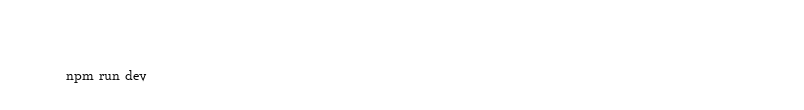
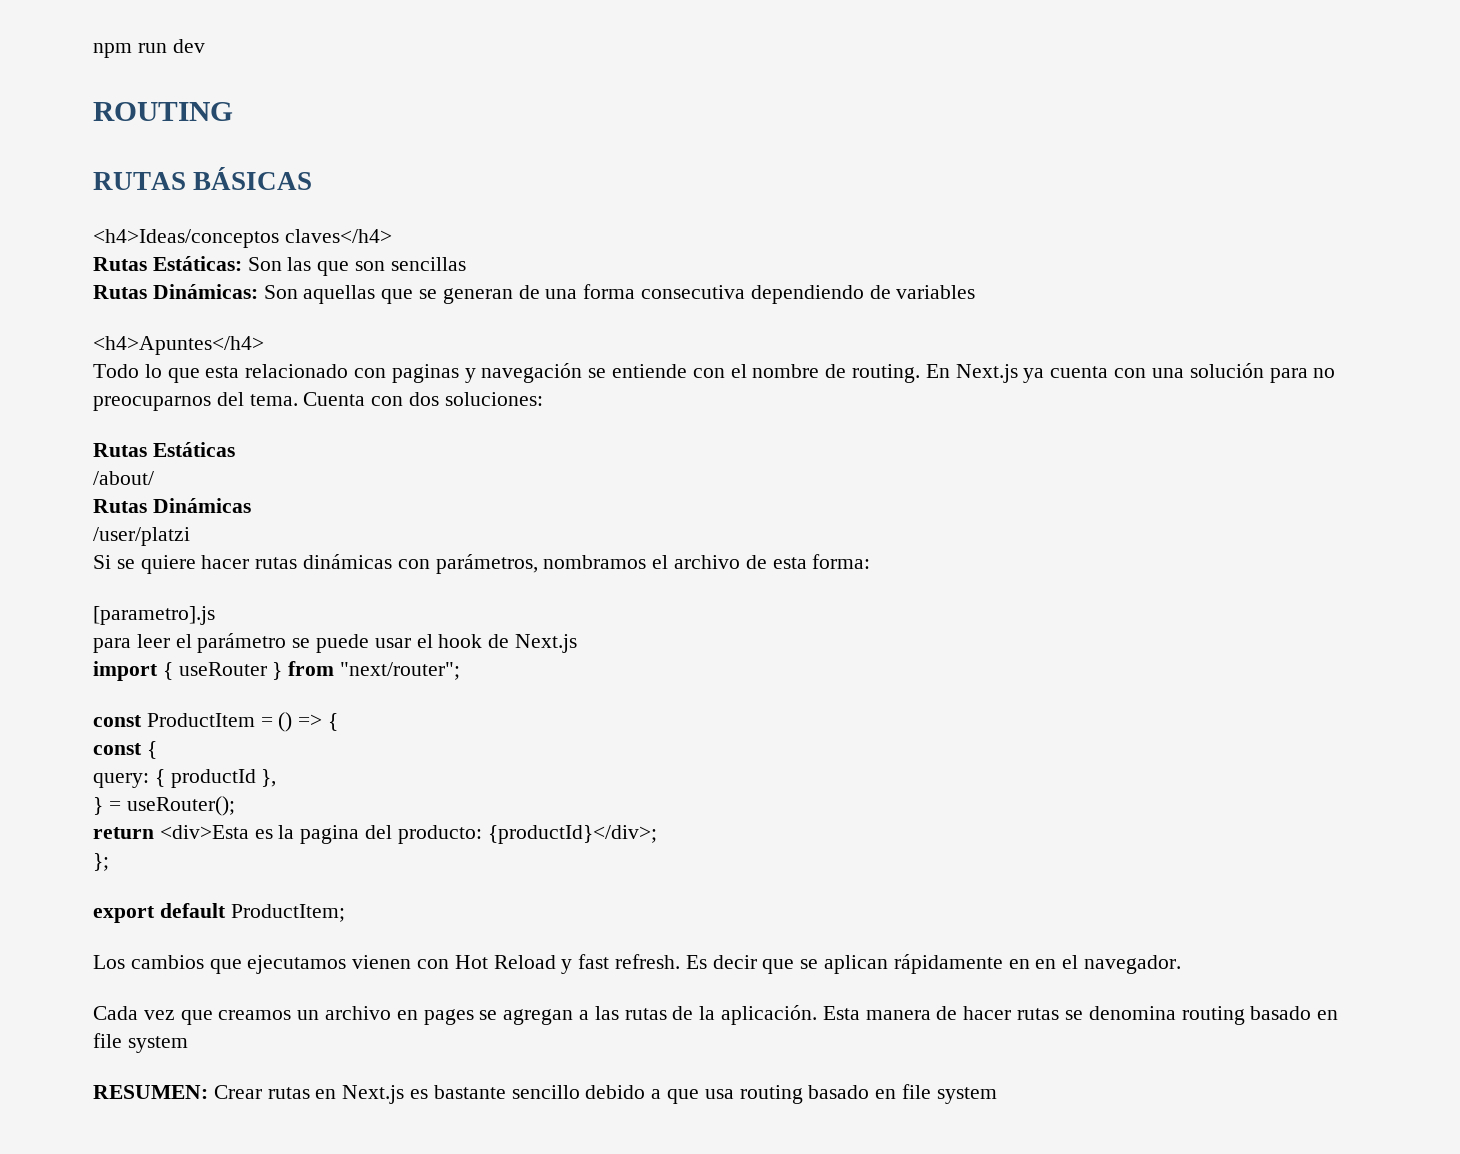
(147, 76) none -> [93,102,233,121] [93,167,313,190] [93,229,392,248] [93,256,466,276] [93,284,976,304] [93,336,264,355] [93,363,1336,383] [93,392,543,411] [93,442,235,457] [93,471,154,485] [93,498,251,513] [93,527,190,546] [93,554,871,574] [93,606,215,625] [93,633,578,653] [93,661,461,681] [93,712,339,732] [93,741,157,759] [93,769,277,788] [93,796,235,816] [93,825,657,844] [93,853,109,871] [93,903,345,923] [93,954,1182,974] [93,1005,1339,1025] [93,1033,188,1053] [93,1084,997,1104] // ROUTING // RUTAS BÁSICAS // <h4>Ideas/conceptos claves</h4> // Rutas Estáticas: Son las que son sencillas // Rutas Dinámicas: Son aquellas que se generan de una forma consecutiva dependiendo de variables // <h4>Apuntes</h4> // Todo lo que esta relacionado con paginas y navegación se entiende con el nombre de routing. En Next.js ya cuenta con una solución para no preocuparnos del tema. Cuenta con dos soluciones: // Rutas Estáticas // /about/ // Rutas Dinámicas // /user/platzi // Si se quiere hacer rutas dinámicas con parámetros, nombramos el archivo de esta forma: // [parametro].js // para leer el parámetro se puede usar el hook de Next.js // import { useRouter } from "next/router"; // const ProductItem = () => { // const { // query: { productId }, // } = useRouter(); // return <div>Esta es la pagina del producto: {productId}</div>; // }; // export default ProductItem; // Los cambios que ejecutamos vienen con Hot Reload y fast refresh. Es decir que se aplican rápidamente en en el navegador. // Cada vez que creamos un archivo en pages se agregan a las rutas de la aplicación. Esta manera de hacer rutas se denomina routing basado en file system // RESUMEN: Crear rutas en Next.js es bastante sencillo debido a que usa routing basado en file system

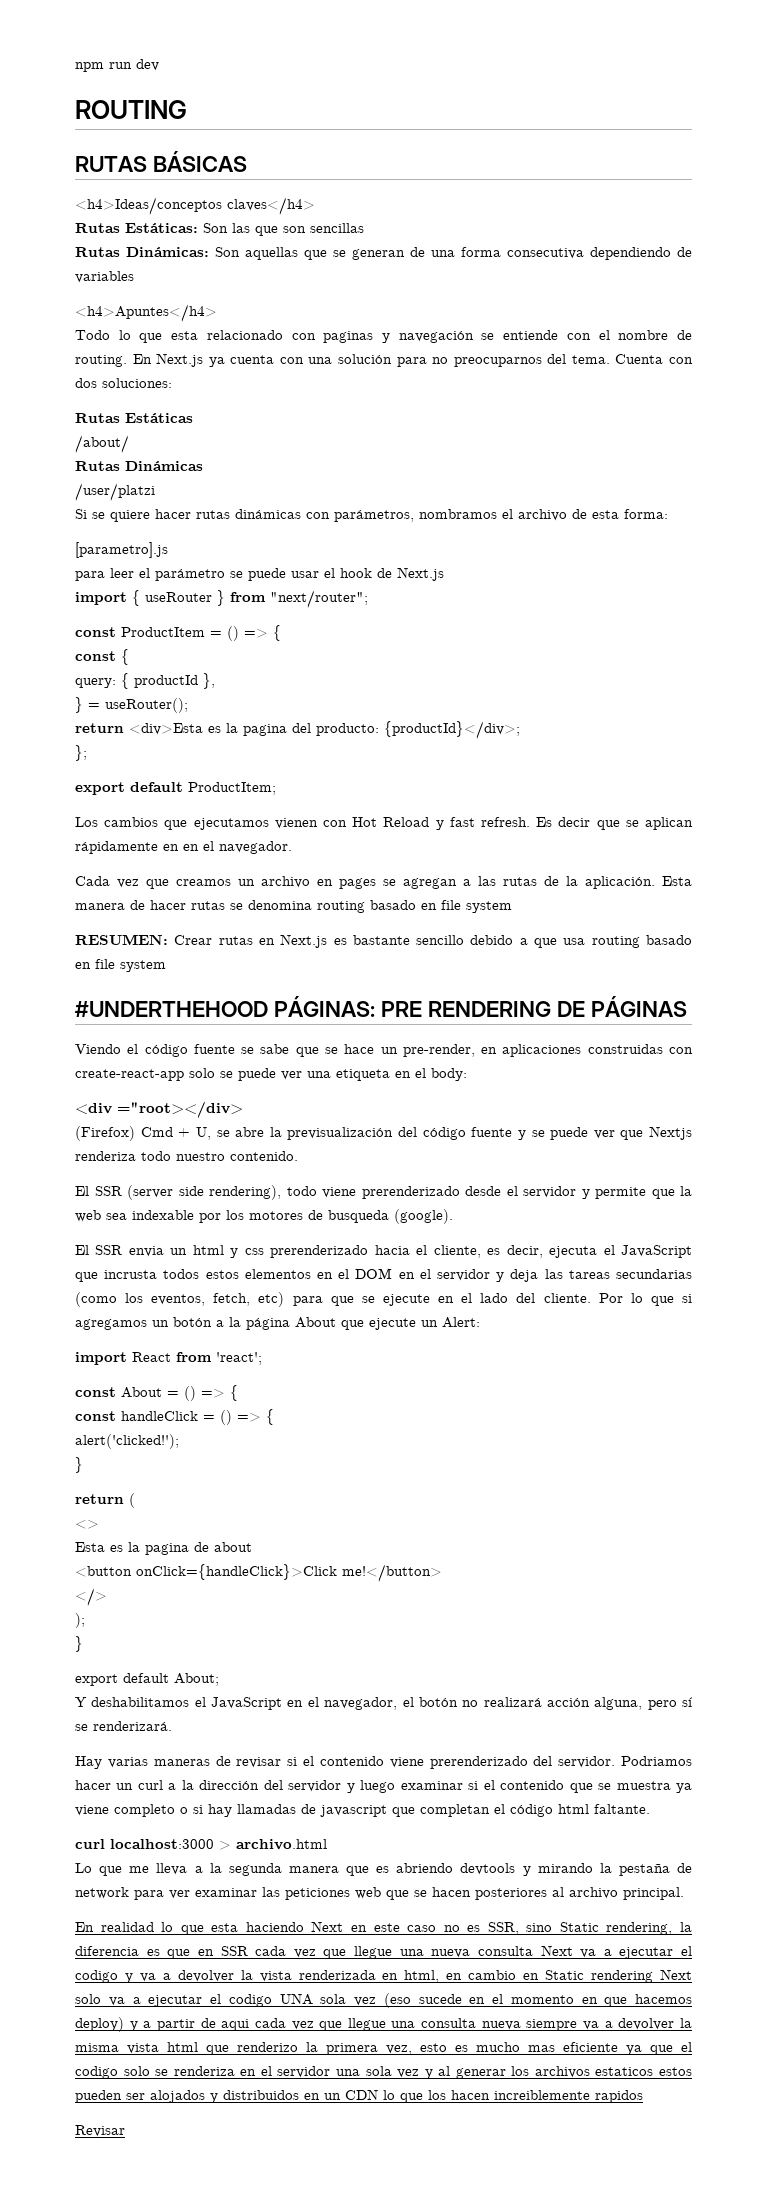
(997, 1095) none -> [75,996,687,1017] [75,1044,693,1057] [75,1068,467,1081] [75,1101,243,1118] [75,1126,692,1141] [75,1151,298,1161] [75,1185,692,1200] [75,1209,453,1224] [75,1245,692,1258] [75,1268,692,1282] [75,1292,693,1307] [75,1317,480,1330] [75,1352,262,1365] [75,1385,238,1401] [75,1409,274,1425] [75,1434,179,1449] [75,1457,83,1473] [75,1493,135,1508] [75,1520,99,1529] [75,1542,252,1555] [75,1564,442,1582] [75,1588,107,1606] [75,1613,85,1628] [75,1636,83,1652] [75,1673,219,1686] [75,1697,692,1710] [75,1721,172,1731] [75,1756,692,1769] [75,1780,693,1793] [75,1804,650,1817] [75,1839,327,1850] [75,1863,692,1876] [75,1887,684,1900] [75,1921,692,1935] [75,1945,692,1959] [75,1969,692,1983] [75,1993,692,2008] [75,2017,692,2032] [75,2042,692,2055] [75,2066,692,2079] [75,2089,643,2103] [75,2125,125,2137] // #UNDERTHEHOOD PÁGINAS: PRE RENDERING DE PÁGINAS // Viendo el código fuente se sabe que se hace un pre-render, en aplicaciones construidas con create-react-app solo se puede ver una etiqueta en el body: // <div ="root></div> // (Firefox) Cmd + U, se abre la previsualización del código fuente y se puede ver que Nextjs renderiza todo nuestro contenido. // El SSR (server side rendering), todo viene prerenderizado desde el servidor y permite que la web sea indexable por los motores de busqueda (google). // El SSR envia un html y css prerenderizado hacia el cliente, es decir, ejecuta el JavaScript que incrusta todos estos elementos en el DOM en el servidor y deja las tareas secundarias (como los eventos, fetch, etc) para que se ejecute en el lado del cliente. Por lo que si agregamos un botón a la página About que ejecute un Alert: // import React from 'react'; // const About = () => { // const handleClick = () => { // alert('clicked!'); // } // return ( // <> // Esta es la pagina de about // <button onClick={handleClick}>Click me!</button> // </> // ); // } // export default About; // Y deshabilitamos el JavaScript en el navegador, el botón no realizará acción alguna, pero sí se renderizará. // Hay varias maneras de revisar si el contenido viene prerenderizado del servidor. Podriamos hacer un curl a la dirección del servidor y luego examinar si el contenido que se muestra ya viene completo o si hay llamadas de javascript que completan el código html faltante. // curl localhost:3000 > archivo.html // Lo que me lleva a la segunda manera que es abriendo devtools y mirando la pestaña de network para ver examinar las peticiones web que se hacen posteriores al archivo principal. // En realidad lo que esta haciendo Next en este caso no es SSR, sino Static rendering, la diferencia es que en SSR cada vez que llegue una nueva consulta Next va a ejecutar el codigo y va a devolver la vista renderizada en html, en cambio en Static rendering Next solo va a ejecutar el codigo UNA sola vez (eso sucede en el momento en que hacemos deploy) y a partir de aqui cada vez que llegue una consulta nueva siempre va a devolver la misma vista html que renderizo la primera vez, esto es mucho mas eficiente ya que el codigo solo se renderiza en el servidor una sola vez y al generar los archivos estaticos estos pueden ser alojados y distribuidos en un CDN lo que los hacen increiblemente rapidos // Revisar

